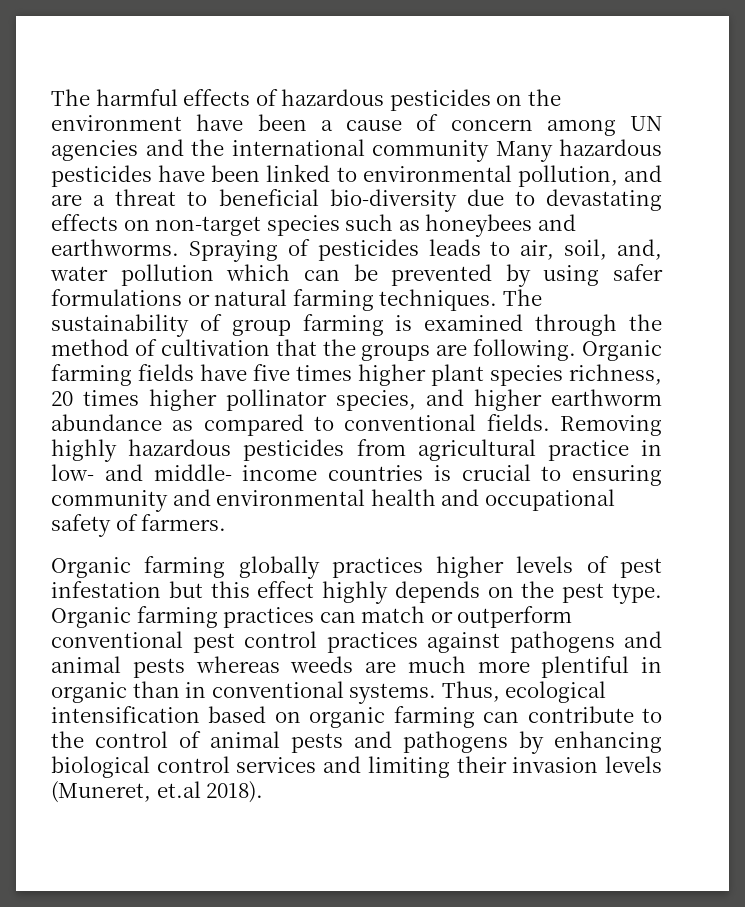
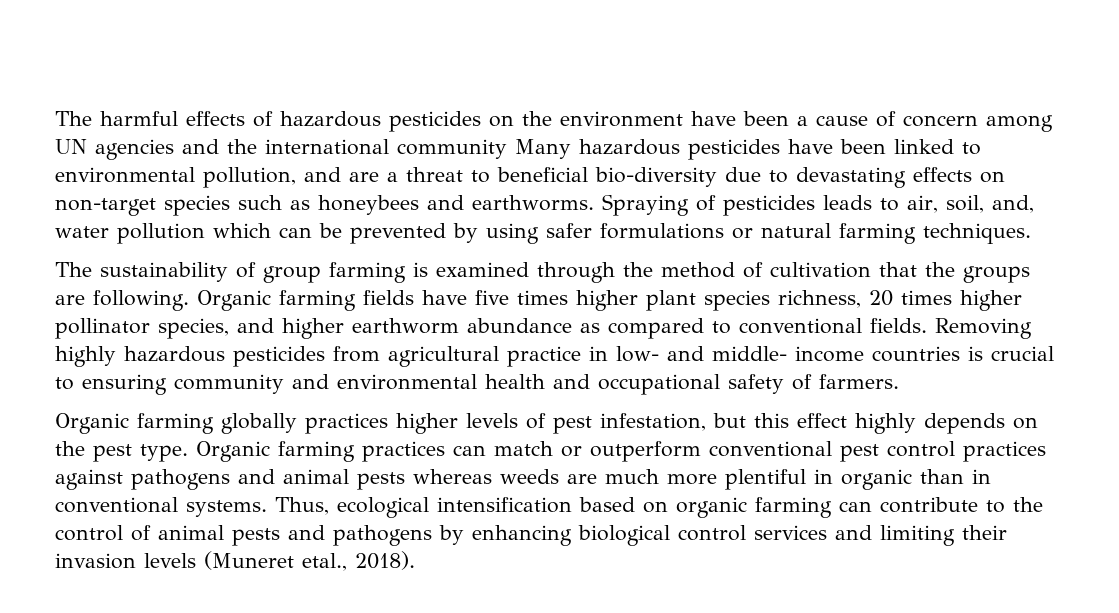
(498, 300) none -> (1031, 233) //
[51,581,161,598] infestation -> [600,413,706,431] infestation,
[51,781,201,803] (Muneret, et.al -> [204,551,347,571] (Muneret etal.,

